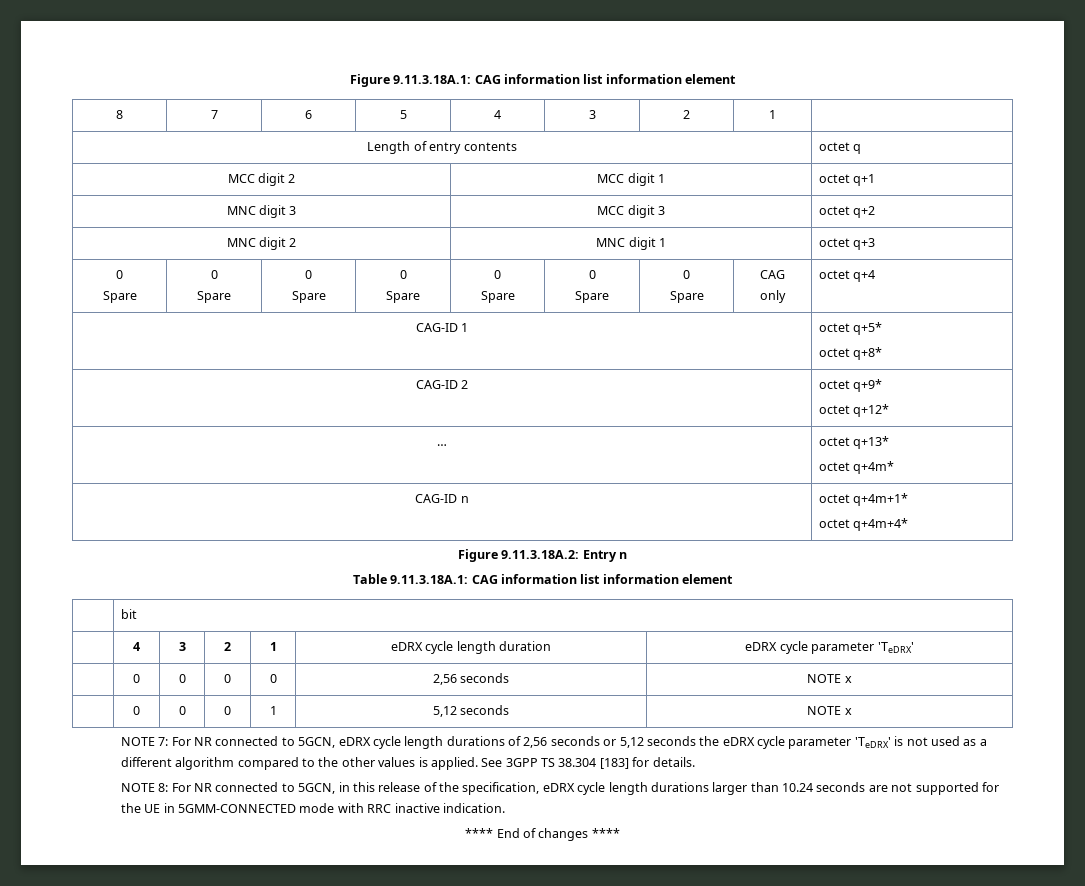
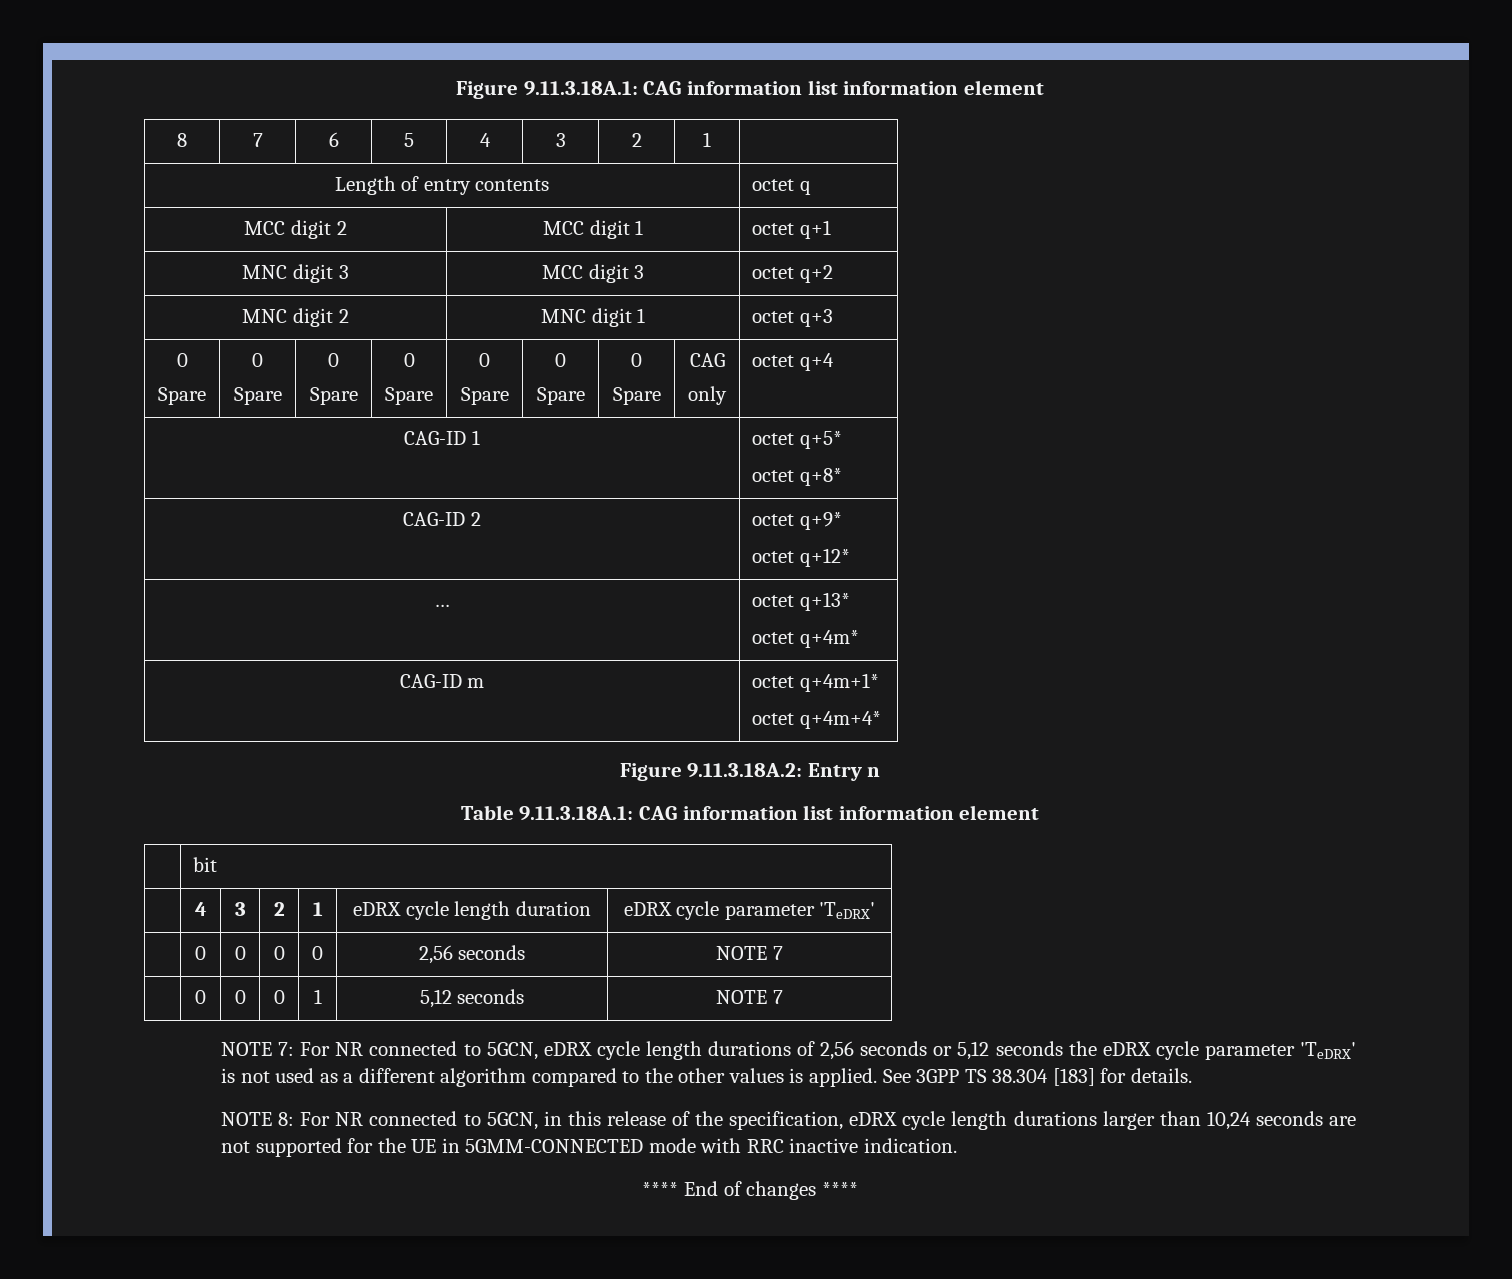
[460,496,469,503] n -> [467,678,485,688] m
[844,676,852,683] x -> [772,946,783,960] 7
[844,708,852,715] x -> [772,990,783,1004] 7
[782,783,814,792] 10.24 -> [1206,1111,1251,1130] 10,24

